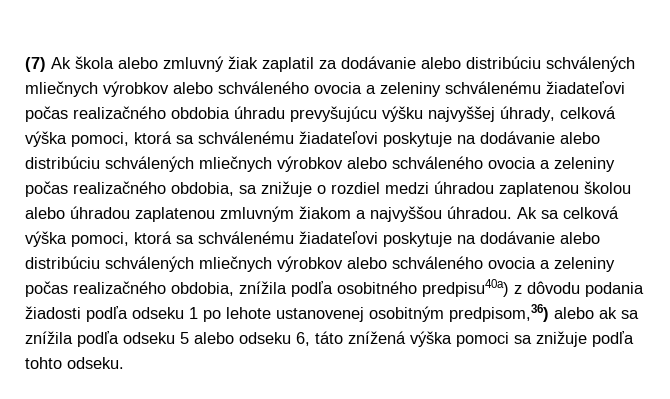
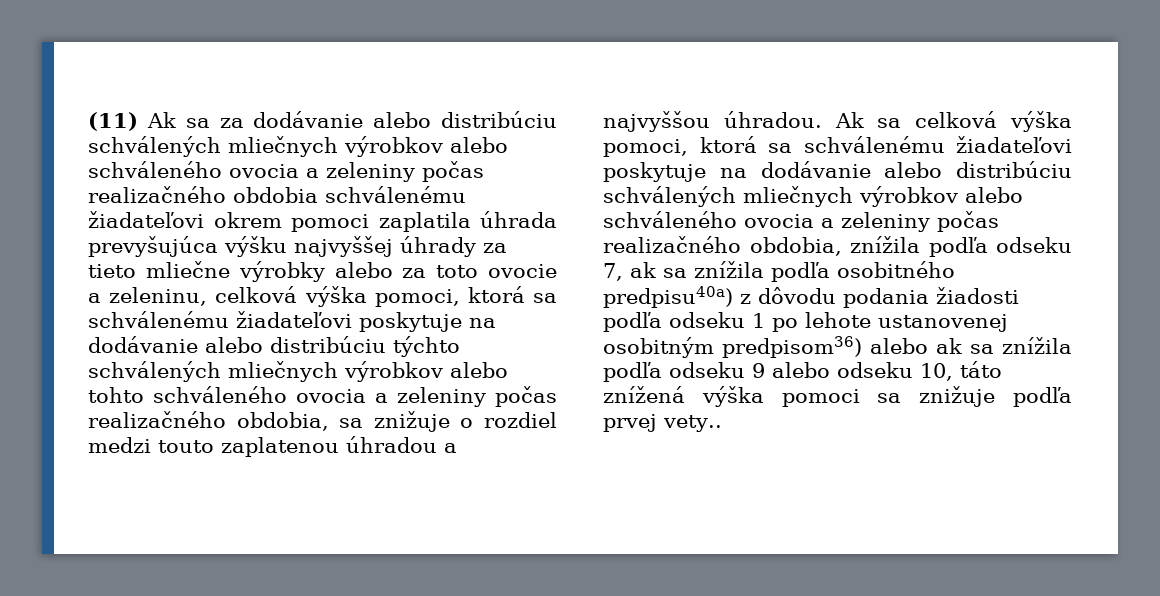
[25,56,314,72] (7) Ak škola alebo zmluvný žiak zaplatil -> [88,112,210,131] (11) Ak sa
[445,81,625,94] [25,106,616,122] [25,131,600,147] [25,156,387,172] schválenému žiadateľovi počas realizačného obdobia úhradu prevyšujúcu výšku najvyššej úhrady, celková výška pomoci, ktorá sa schválenému žiadateľovi poskytuje na dodávanie alebo distribúciu schválených mliečnych výrobkov alebo -> [422,161,484,182] [88,186,466,203] [88,211,557,232] [88,236,507,257] [88,261,557,282] [88,286,557,307] [88,311,496,332] [88,336,460,357] [88,361,508,382] [88,387,144,403] počas realizačného obdobia schválenému žiadateľovi okrem pomoci zaplatila úhrada prevyšujúca výšku najvyššej úhrady za tieto mliečne výrobky alebo za toto ovocie a zeleninu, celková výška pomoci, ktorá sa schválenému žiadateľovi poskytuje na dodávanie alebo distribúciu týchto schválených mliečnych výrobkov alebo tohto
[434,181,631,197] [25,206,351,222] úhradou zaplatenou školou alebo úhradou zaplatenou zmluvným žiakom -> [158,436,437,457] touto zaplatenou úhradou
(333, 289) none -> [996,237,1072,253] [603,261,830,282] odseku 7, ak sa znížila podľa
[449,304,549,322] predpisom,36) -> [722,336,862,358] predpisom36)
[180,332,189,344] 5 -> [752,363,765,378] 9
[296,332,310,346] 6, -> [920,363,953,381] 10,
[25,357,124,369] tohto odseku. -> [603,414,722,432] prvej vety..

